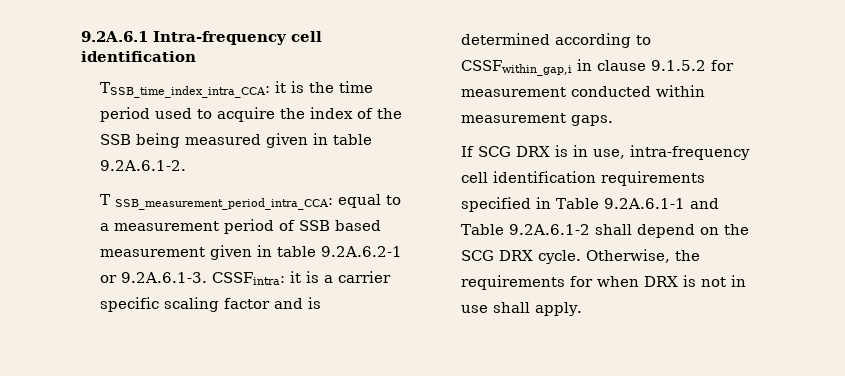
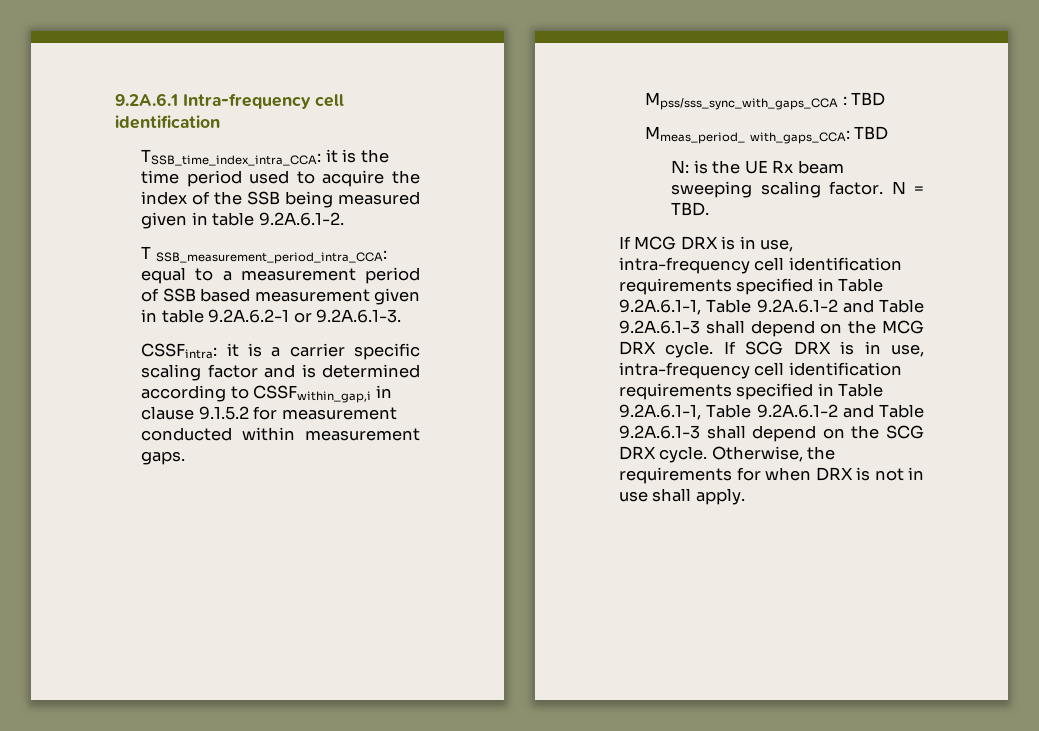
(208, 277) none -> (401, 316) //
(614, 120) none -> [645,92,886,110] [645,126,889,144] [671,160,844,174] [671,181,924,198] [671,202,710,216] [619,236,794,252] [619,257,902,274] [619,278,884,295] [619,299,924,315] [619,320,924,337] [619,341,714,358] Mpss/sss_sync_with_gaps_CCA : TBD // Mmeas_period_ with_gaps_CCA: TBD // N: is the UE Rx beam sweeping scaling factor. N = TBD. // If MCG DRX is in use, intra-frequency cell identification requirements specified in Table 9.2A.6.1-1, Table 9.2A.6.1-2 and Table 9.2A.6.1-3 shall depend on the MCG DRX cycle.
[604,198,720,209] [461,224,591,235] 9.2A.6.1-1 and Table 9.2A.6.1-2 -> [619,404,924,420] [619,425,700,439] 9.2A.6.1-1, Table 9.2A.6.1-2 and Table 9.2A.6.1-3

